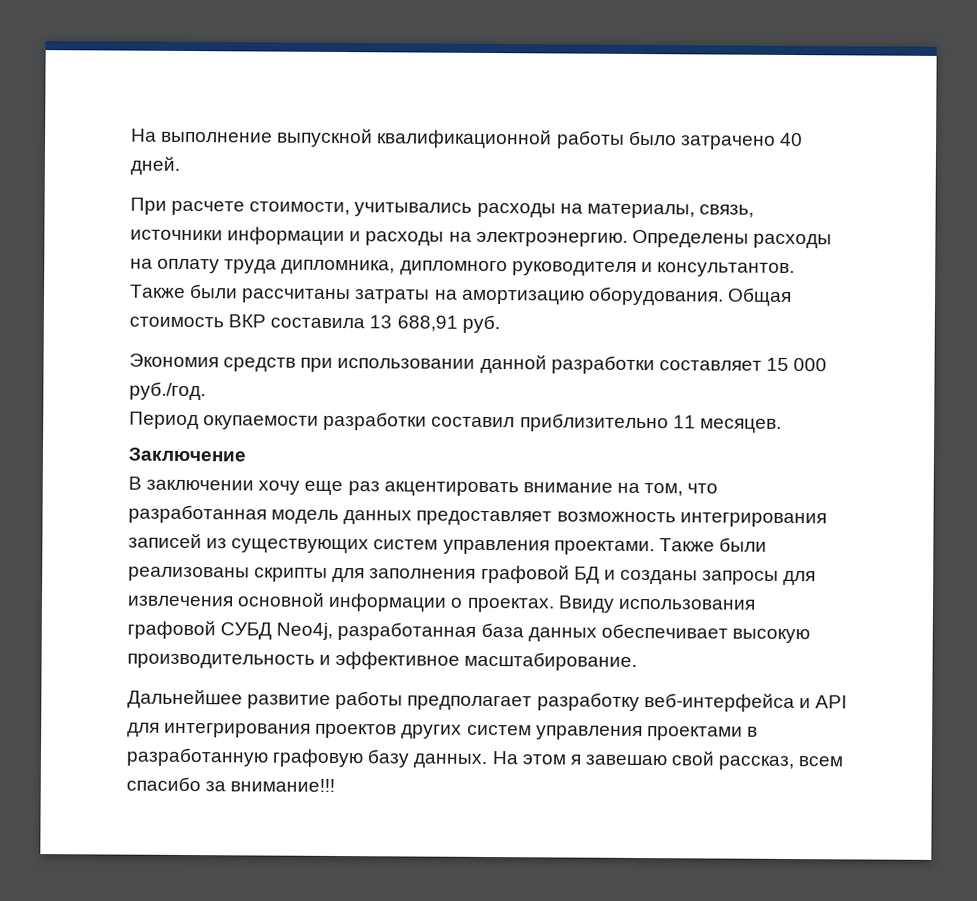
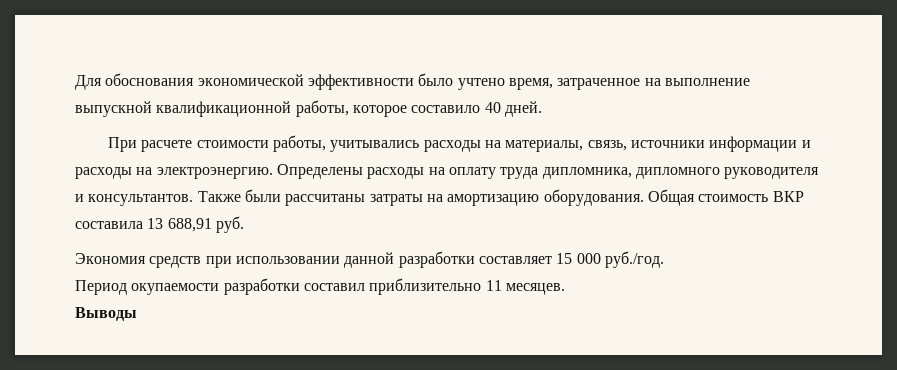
[131,128,776,150] На выполнение выпускной квалификационной работы было затрачено -> [75,73,750,90] [75,100,481,117] Для обоснования экономической эффективности было учтено время, затраченное на выполнение выпускной квалификационной работы, которое составило
[249,201,351,216] стоимости, -> [196,135,327,152] стоимости работы,
[128,447,247,462] [128,476,719,497] [128,504,827,528] [128,533,767,556] [128,564,817,586] [127,592,756,613] [127,620,810,644] [127,650,638,671] [127,689,847,713] [127,722,758,741] [126,747,844,771] [126,776,336,792] Заключение // В заключении хочу еще раз акцентировать внимание на том, что разработанная модель данных предоставляет возможность интегрирования записей из существующих систем управления проектами. Также были реализованы скрипты для заполнения графовой БД и созданы запросы для извлечения основной информации о проектах. Ввиду использования графовой СУБД Neo4j, разработанная база данных обеспечивает высокую производительность и эффективное масштабирование. // Дальнейшее развитие работы предполагает разработку веб-интерфейса и API для интегрирования проектов других систем управления проектами в разработанную графовую базу данных. На этом я завешаю свой рассказ, всем спасибо за внимание!!! -> [75,307,137,321] Выводы

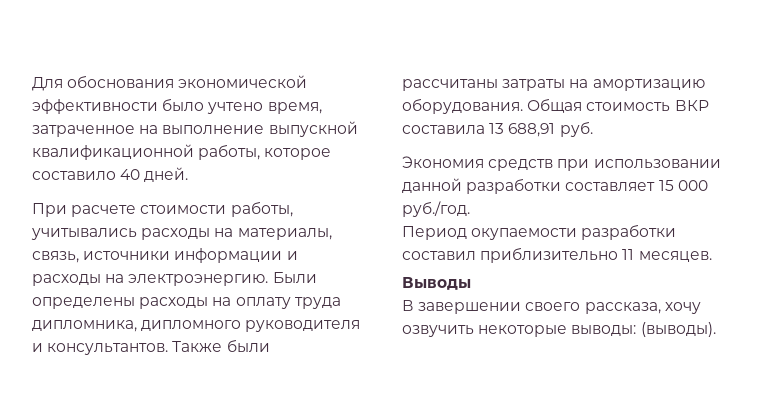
[276,164,363,179] Определены -> [272,272,317,284] [32,297,135,309] Были определены
(137, 314) none -> [402,300,701,314] [402,322,716,337] // В завершении своего рассказа, хочу озвучить некоторые выводы: (выводы).

